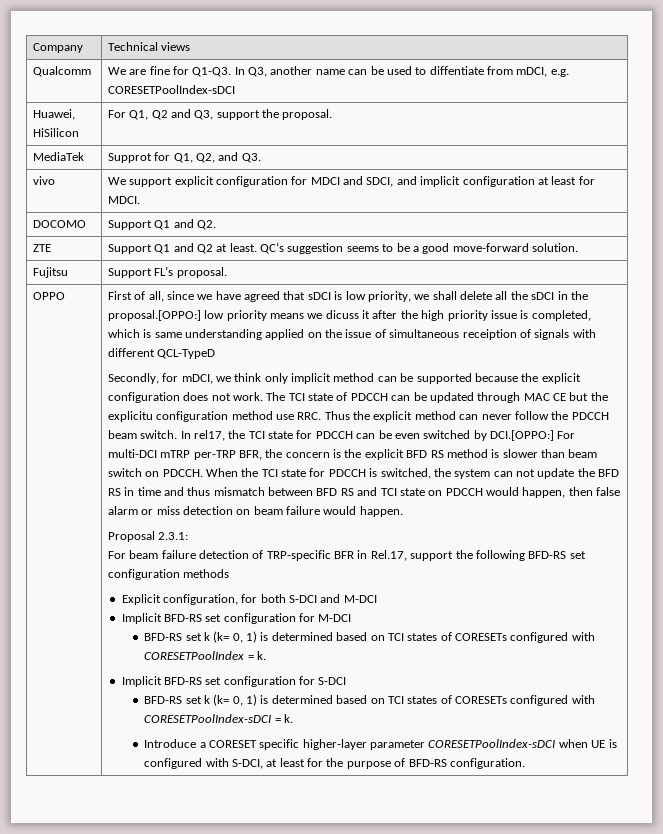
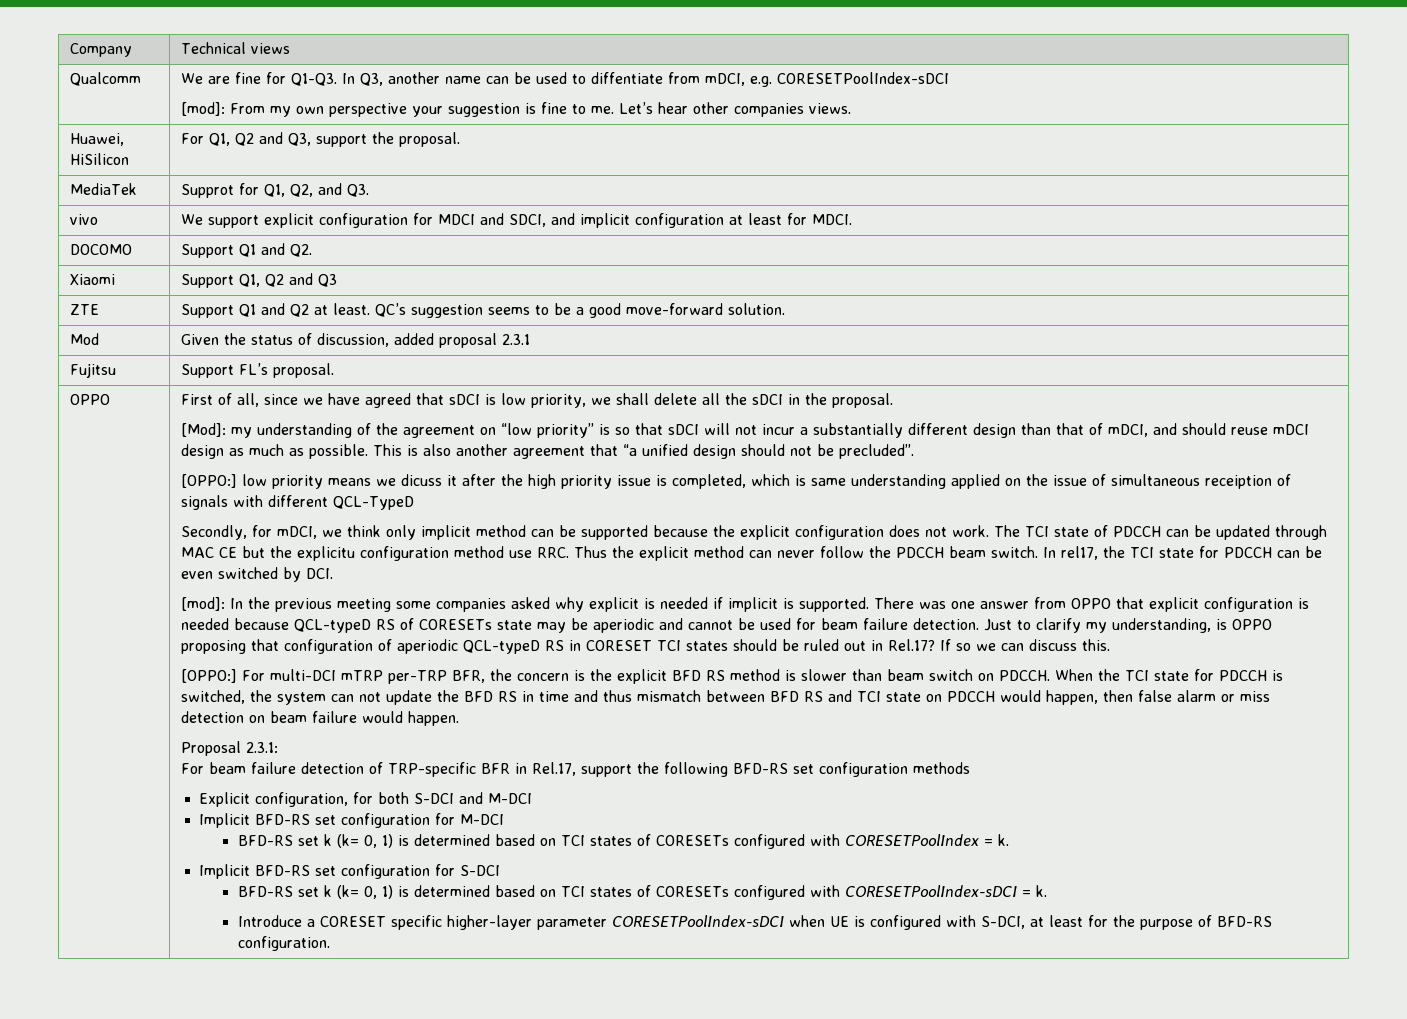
(235, 89) none -> [181,102,852,117] // [mod]: From my own perspective your suggestion is fine to me. Let’s hear other companies views.
(216, 225) none -> [70,274,116,285] [181,273,338,288] // Xiaomi | Support Q1, Q2 and Q3
(579, 247) none -> [70,333,100,345] [181,333,531,348] // Mod | Given the status of discussion, added proposal 2.3.1
[107,310,201,321] proposal.[OPPO:] -> [832,393,894,408] [181,423,1310,438] [181,444,915,459] [181,474,238,488] proposal. // [Mod]: my understanding of the agreement on “low priority” is so that sDCI will not incur a substantially different design than that of mDCI, and should reuse mDCI design as much as possible. This is also another agreement that “a unified design should not be precluded”. // [OPPO:]
[490,430,555,441] DCI.[OPPO:] -> [306,568,334,579] [181,597,1310,612] [181,618,1273,633] [181,639,1111,654] [181,669,238,683] DCI. // [mod]: In the previous meeting some companies asked why explicit is needed if implicit is supported. There was one answer from OPPO that explicit configuration is needed because QCL-typeD RS of CORESETs state may be aperiodic and cannot be used for beam failure detection. Just to clarify my understanding, is OPPO proposing that configuration of aperiodic QCL-typeD RS in CORESET TCI states should be ruled out in Rel.17? If so we can discuss this. // [OPPO:]

